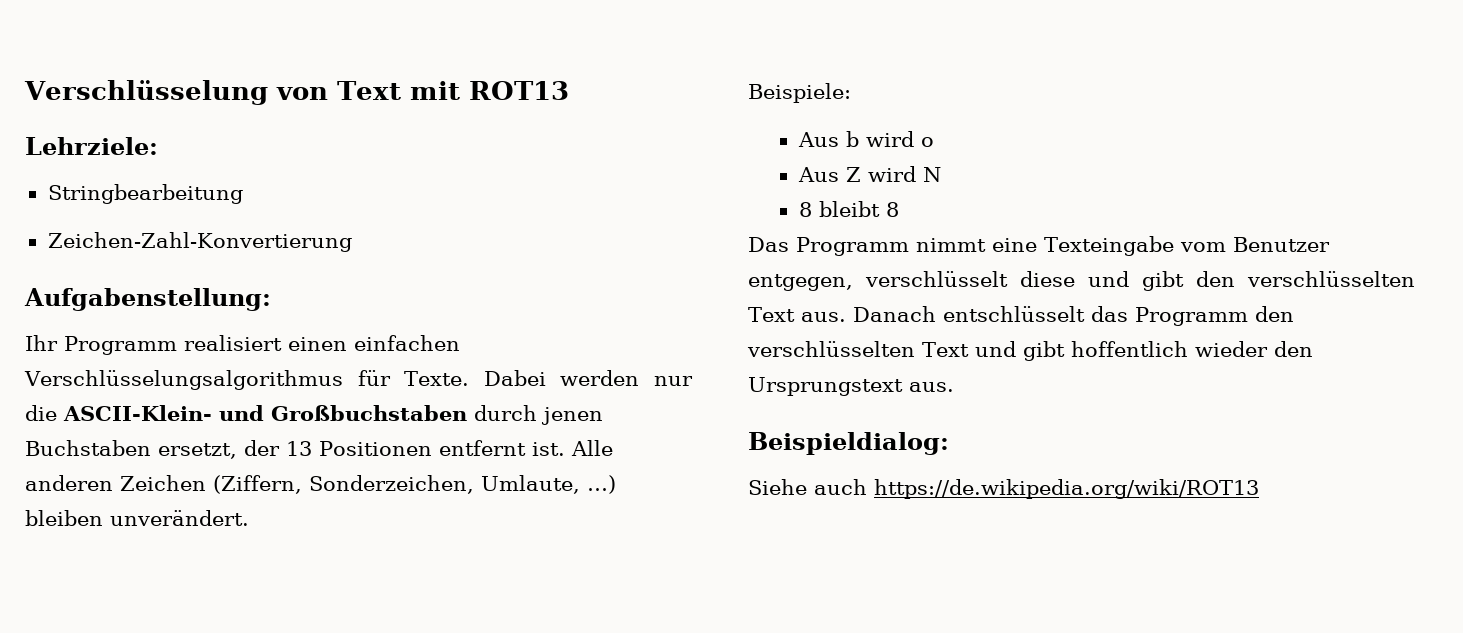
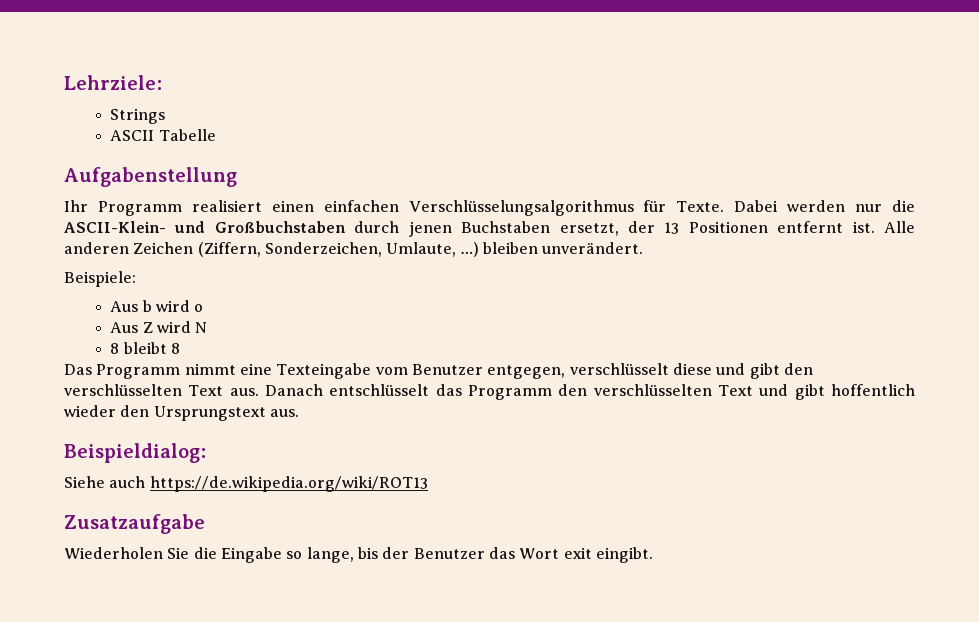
[24,80,569,105] [25,137,158,155] [47,184,243,204] [47,232,352,252] [24,288,271,311] Verschlüsselung von Text mit ROT13 // Lehrziele: // Stringbearbeitung // Zeichen-Zahl-Konvertierung // Aufgabenstellung: -> [64,75,162,90] [110,108,166,124] [110,129,216,141] [64,167,237,187] Lehrziele: // Strings // ASCII Tabelle // Aufgabenstellung
(1259, 489) none -> [64,514,205,534] [64,547,653,563] // Zusatzaufgabe // Wiederholen Sie die Eingabe so lange, bis der Benutzer das Wort exit eingibt.

